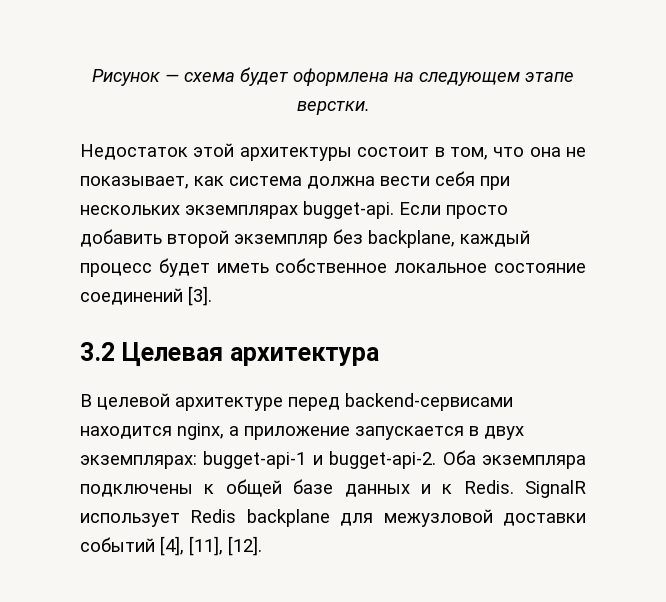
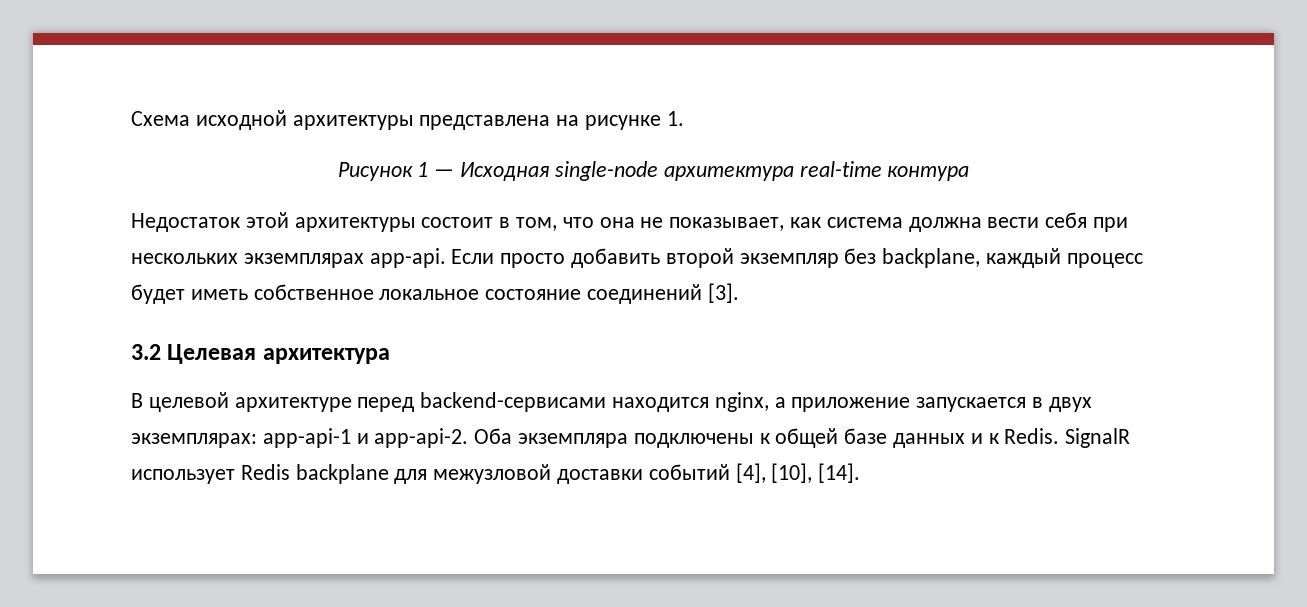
[92,67,574,86] [296,101,370,115] Рисунок — схема будет оформлена на следующем этапе верстки. -> [131,110,684,130] [337,161,970,181] Схема исходной архитектуры представлена на рисунке 1. // Рисунок 1 — Исходная single-node архитектура real-time контура
[303,201,394,219] bugget-api. -> [369,248,446,268] app-api.
[203,451,437,469] bugget-api-1 и bugget-api-2. -> [262,428,469,448] app-api-1 и app-api-2.
[189,536,262,556] [11], [12]. -> [771,463,861,483] [10], [14].

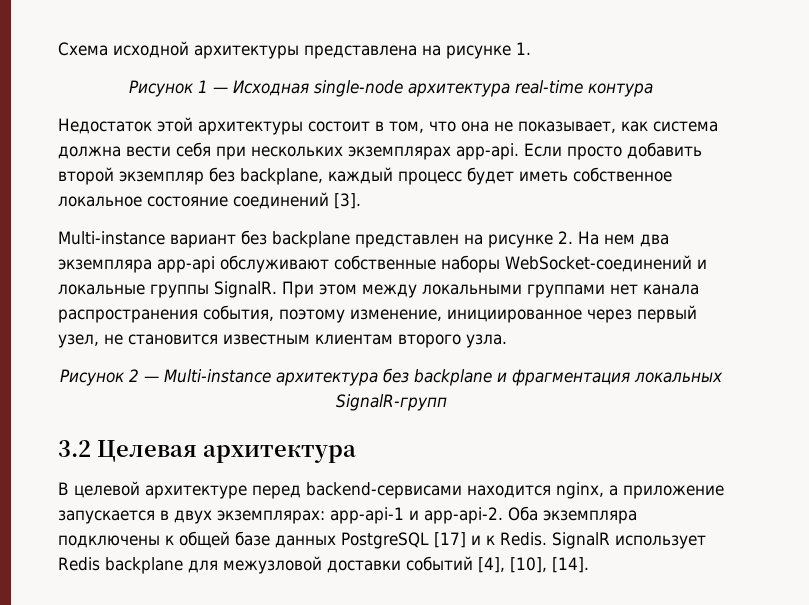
(739, 293) none -> [58,230,669,248] [58,255,707,273] [58,281,699,298] [58,305,697,323] [58,334,507,348] [60,368,723,386] [335,394,447,411] // Multi-instance вариант без backplane представлен на рисунке 2. На нем два экземпляра app-api обслуживают собственные наборы WebSocket-соединений и локальные группы SignalR. При этом между локальными группами нет канала распространения события, поэтому изменение, инициированное через первый узел, не становится известным клиентам второго узла. // Рисунок 2 — Multi-instance архитектура без backplane и фрагментация локальных SignalR-групп
(966, 440) none -> [341,532,466,549] PostgreSQL [17]

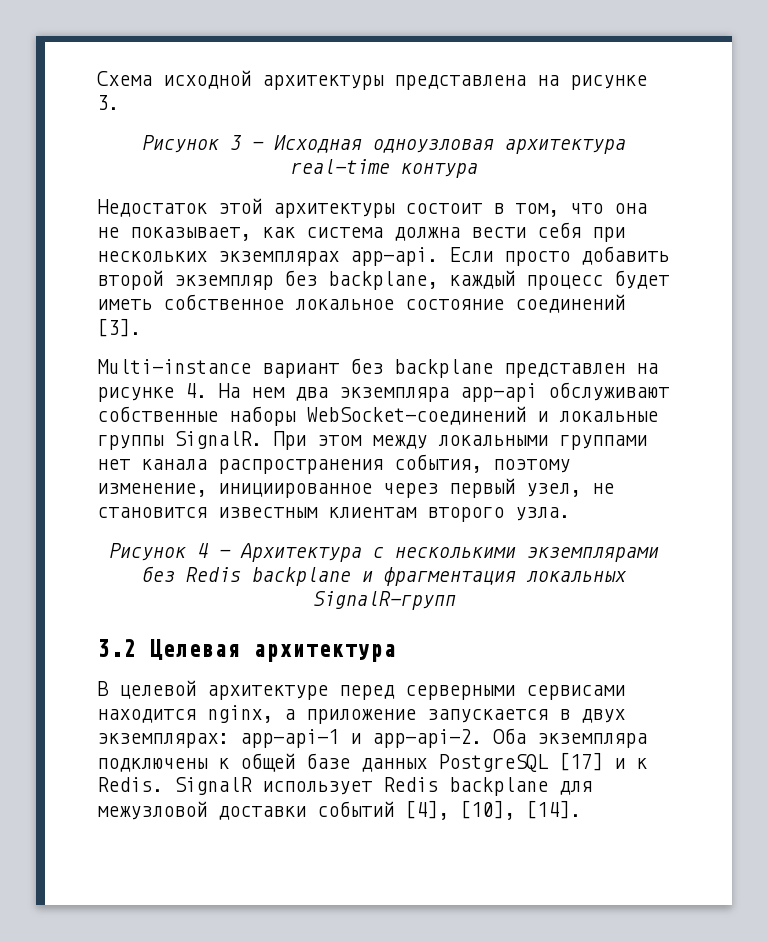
[516,42,531,55] [129,80,208,97] 1. // Рисунок 1 -> [97,95,119,110] [142,135,242,153] 3. // Рисунок 3
[314,80,403,97] single-node -> [373,139,494,153] одноузловая
[558,231,573,244] 2. -> [185,383,207,398] 4.
[129,368,409,386] 2 — Multi-instance архитектура без -> [197,543,659,562] [142,566,241,582] 4 — Архитектура с несколькими экземплярами без Redis
[306,482,462,499] backend-сервисами -> [405,685,625,700] серверными сервисами

